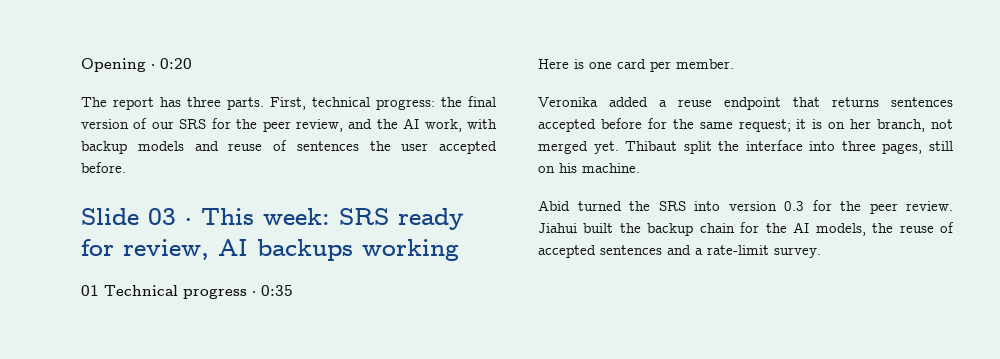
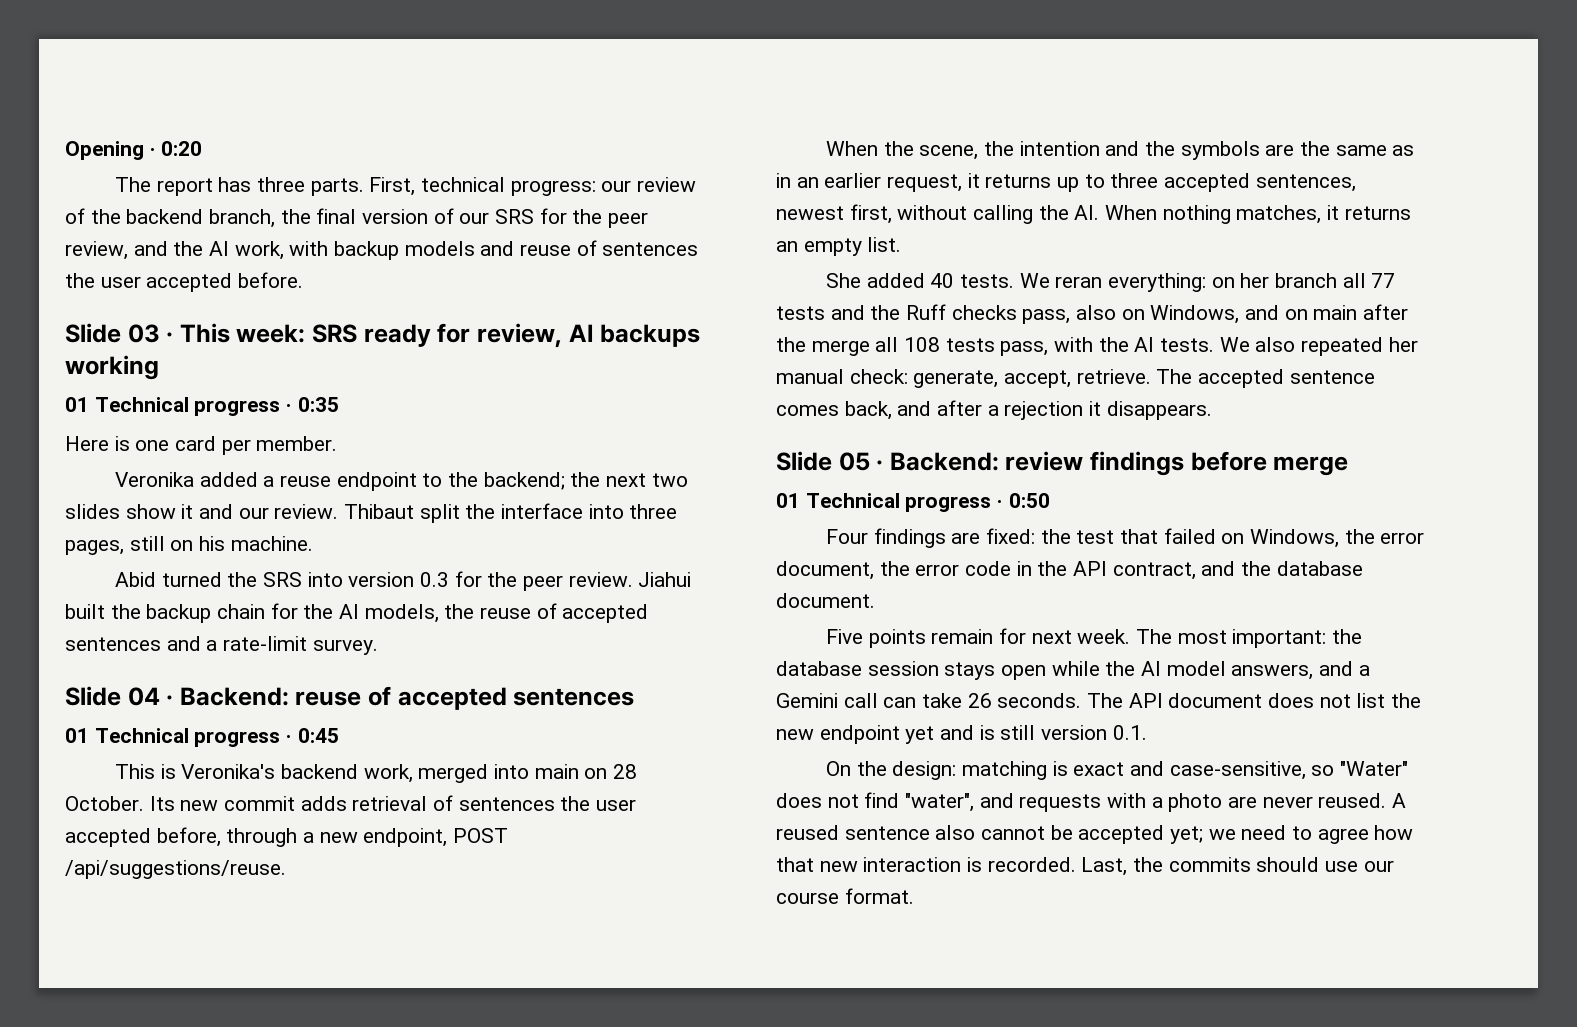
(435, 104) none -> [601,177,696,192] [65,208,276,228] our review of the backend branch,
[793,97,953,107] [538,118,954,132] [538,141,619,154] that returns sentences accepted before for the same request; it is on her branch, not merged yet. -> [422,472,688,490] [65,504,339,519] to the backend; the next two slides show it and our review.
(821, 252) none -> [65,686,635,710] [65,728,339,747] [114,764,637,783] [65,795,637,811] [65,827,509,847] [65,860,286,879] [825,141,1415,160] [776,173,1356,192] [776,204,1411,224] [776,237,902,256] [825,273,1396,292] [776,304,1409,324] [776,337,1418,356] [776,369,1375,388] [776,400,1212,420] [776,451,1349,476] [776,493,1050,512] [825,528,1425,548] [776,561,1363,580] [776,593,875,608] [825,628,1362,648] [776,661,1370,680] [776,693,1422,708] [776,725,1147,744] [825,761,1408,780] [776,792,1407,812] [776,825,1414,844] [776,857,1394,876] [776,888,914,904] // Slide 04 · Backend: reuse of accepted sentences // 01 Technical progress · 0:45 // This is Veronika's backend work, merged into main on 28 October. Its new commit adds retrieval of sentences the user accepted before, through a new endpoint, POST /api/suggestions/reuse. // When the scene, the intention and the symbols are the same as in an earlier request, it returns up to three accepted sentences, newest first, without calling the AI. When nothing matches, it returns an empty list. // She added 40 tests. We reran everything: on her branch all 77 tests and the Ruff checks pass, also on Windows, and on main after the merge all 108 tests pass, with the AI tests. We also repeated her manual check: generate, accept, retrieve. The accepted sentence comes back, and after a rejection it disappears. // Slide 05 · Backend: review findings before merge // 01 Technical progress · 0:50 // Four findings are fixed: the test that failed on Windows, the error document, the error code in the API contract, and the database document. // Five points remain for next week. The most important: the database session stays open while the AI model answers, and a Gemini call can take 26 seconds. The API document does not list the new endpoint yet and is still version 0.1. // On the design: matching is exact and case-sensitive, so "Water" does not find "water", and requests with a photo are never reused. A reused sentence also cannot be accepted yet; we need to agree how that new interaction is recorded. Last, the commits should use our course format.

